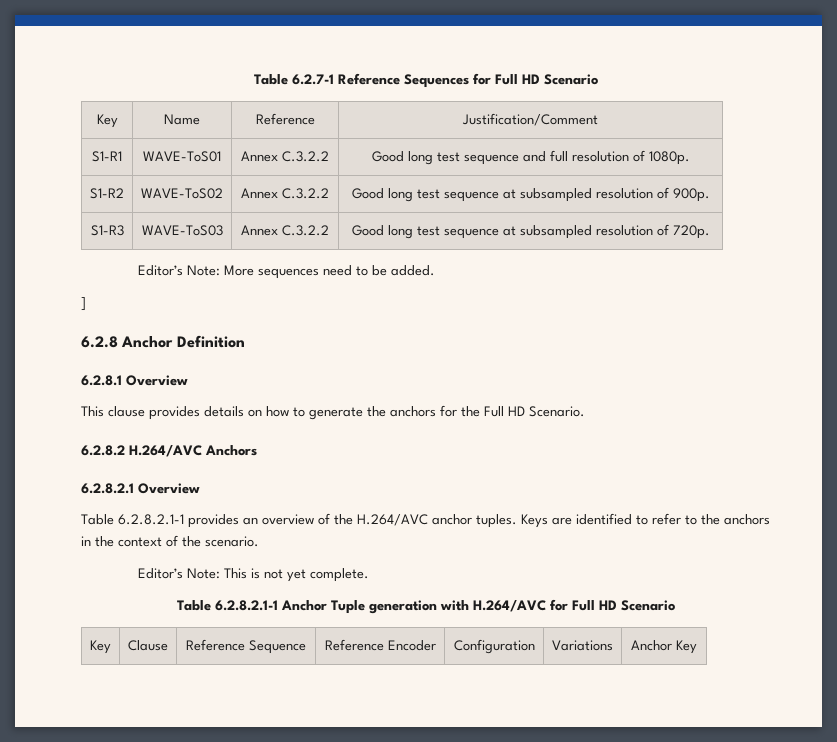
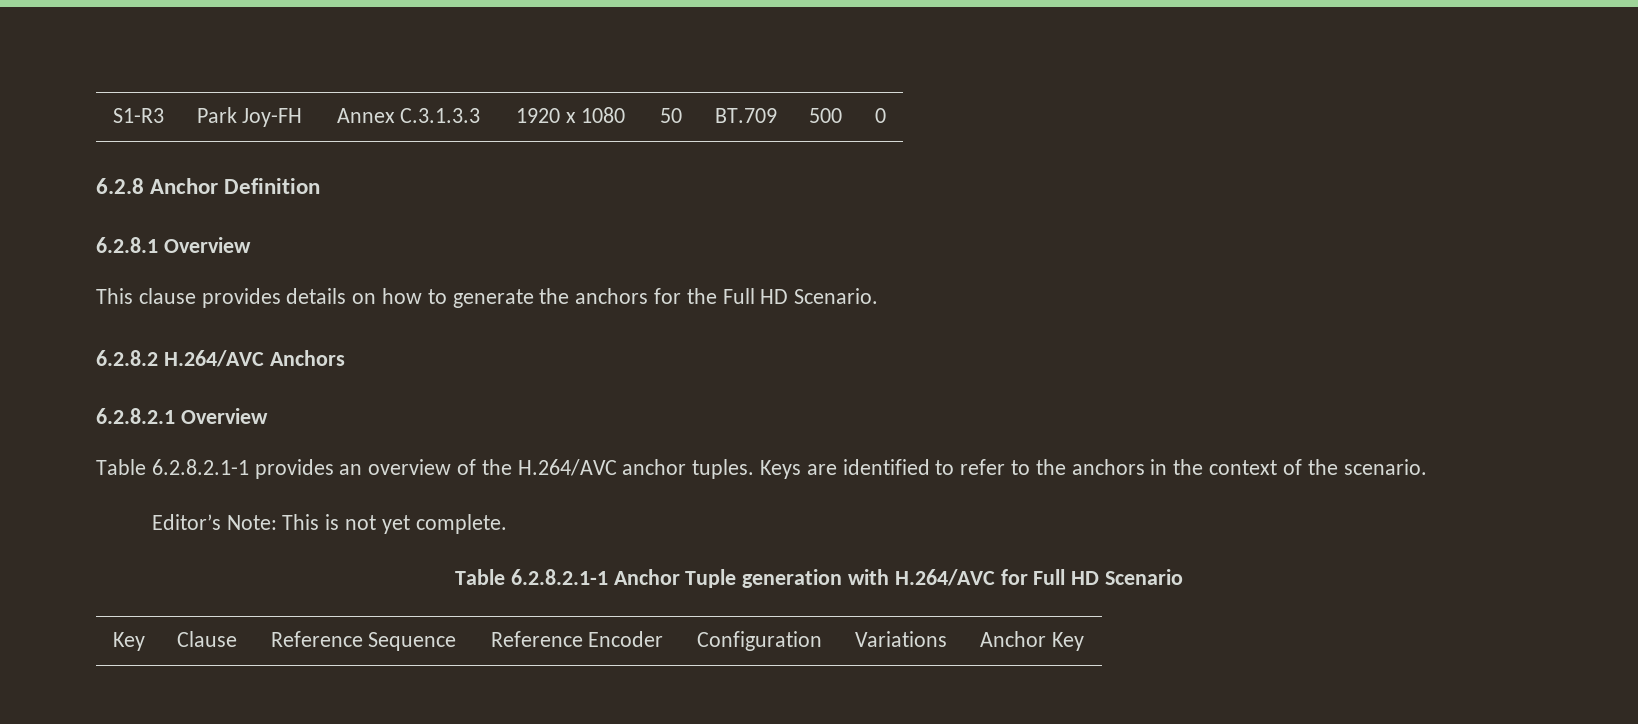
[254,73,598,88] [96,114,118,128] [164,114,200,125] [255,113,315,125] [461,113,598,126] [92,151,122,162] [143,151,221,162] [241,151,329,162] [371,150,690,165] [90,188,124,199] [141,188,223,199] [241,188,329,199] [351,187,710,202] [90,225,124,236] [141,225,223,236] [241,225,329,236] [351,224,710,239] [138,265,436,279] [81,297,86,311] Table 6.2.7-1 Reference Sequences for Full HD Scenario // Key | Name | Reference | Justification/Comment // S1-R1 | WAVE-ToS01 | Annex C.3.2.2 | Good long test sequence and full resolution of 1080p. // S1-R2 | WAVE-ToS02 | Annex C.3.2.2 | Good long test sequence at subsampled resolution of 900p. // S1-R3 | WAVE-ToS03 | Annex C.3.2.2 | Good long test sequence at subsampled resolution of 720p. // Editor’s Note: More sequences need to be added. // ] -> [112,108,164,123] [196,107,303,127] [336,108,481,123] [515,107,626,123] [660,108,682,123] [714,108,777,123] [809,108,842,123] [875,108,886,123] S1-R3 | Park Joy-FH | Annex C.3.1.3.3 | 1920 x 1080 | 50 | BT.709 | 500 | 0

